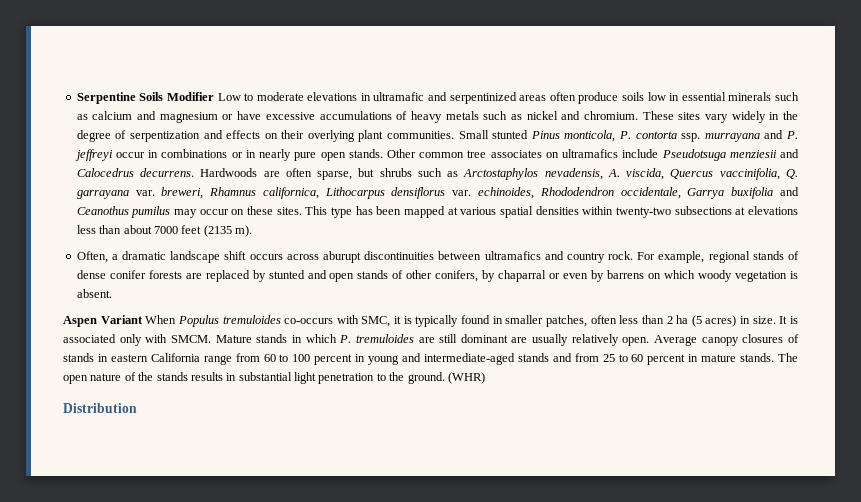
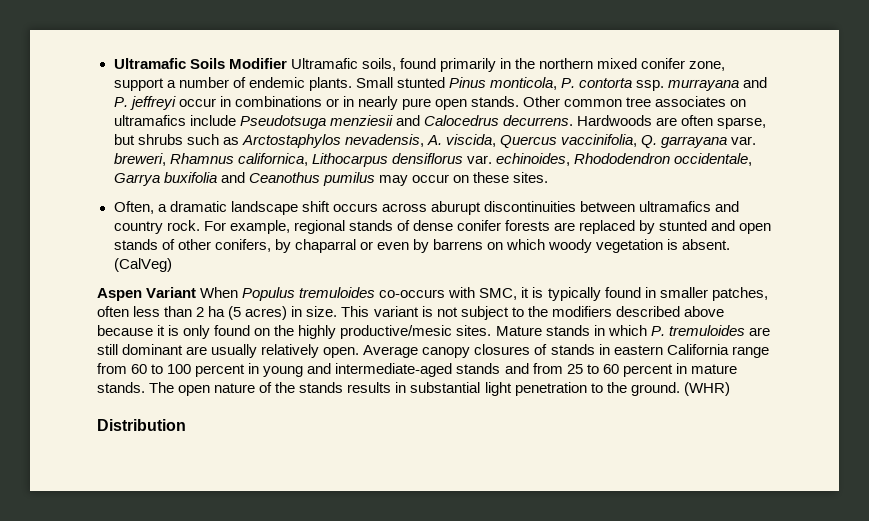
[76,92,136,104] Serpentine -> [113,58,186,69] Ultramafic
[217,92,800,104] [76,111,799,123] [76,130,455,142] Low to moderate elevations in ultramafic and serpentinized areas often produce soils low in essential minerals such as calcium and magnesium or have excessive accumulations of heavy metals such as nickel and chromium. These sites vary widely in the degree of serpentization and effects on their overlying plant communities. -> [290,58,726,72] [113,77,352,91] Ultramafic soils, found primarily in the northern mixed conifer zone, support a number of endemic plants.
[305,206,799,218] [76,225,252,237] This type has been mapped at various spatial densities within twenty-two subsections at elevations less than about 7000 feet (2135 m). -> (548, 177) none
(112, 293) none -> [113,258,172,272] (CalVeg)
[779,316,798,324] [63,334,211,346] It is associated only with SMCM. -> [341,306,724,320] [97,325,492,339] This variant is not subject to the modifiers described above because it is only found on the highly productive/mesic sites.

